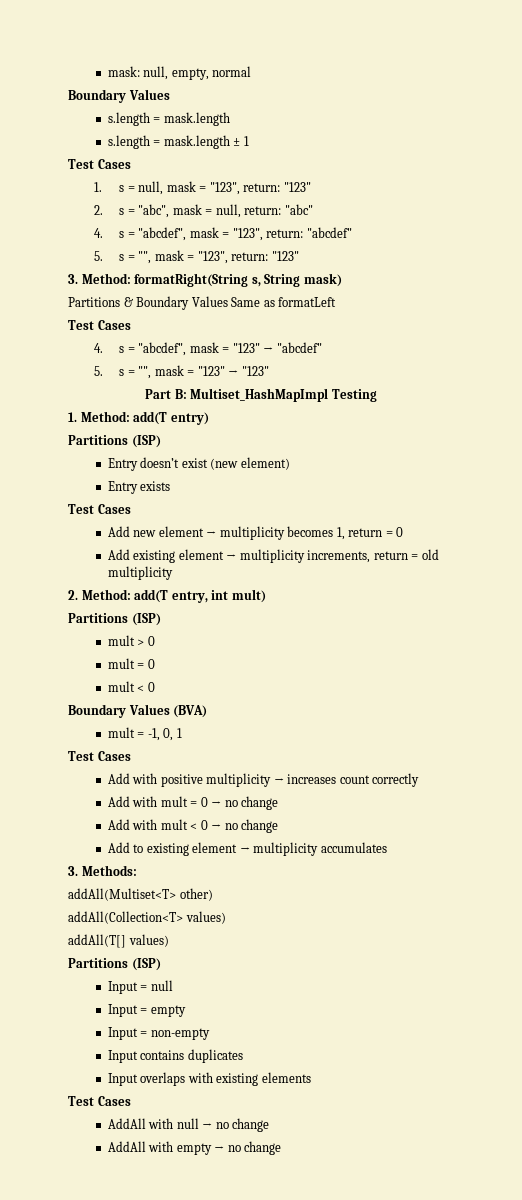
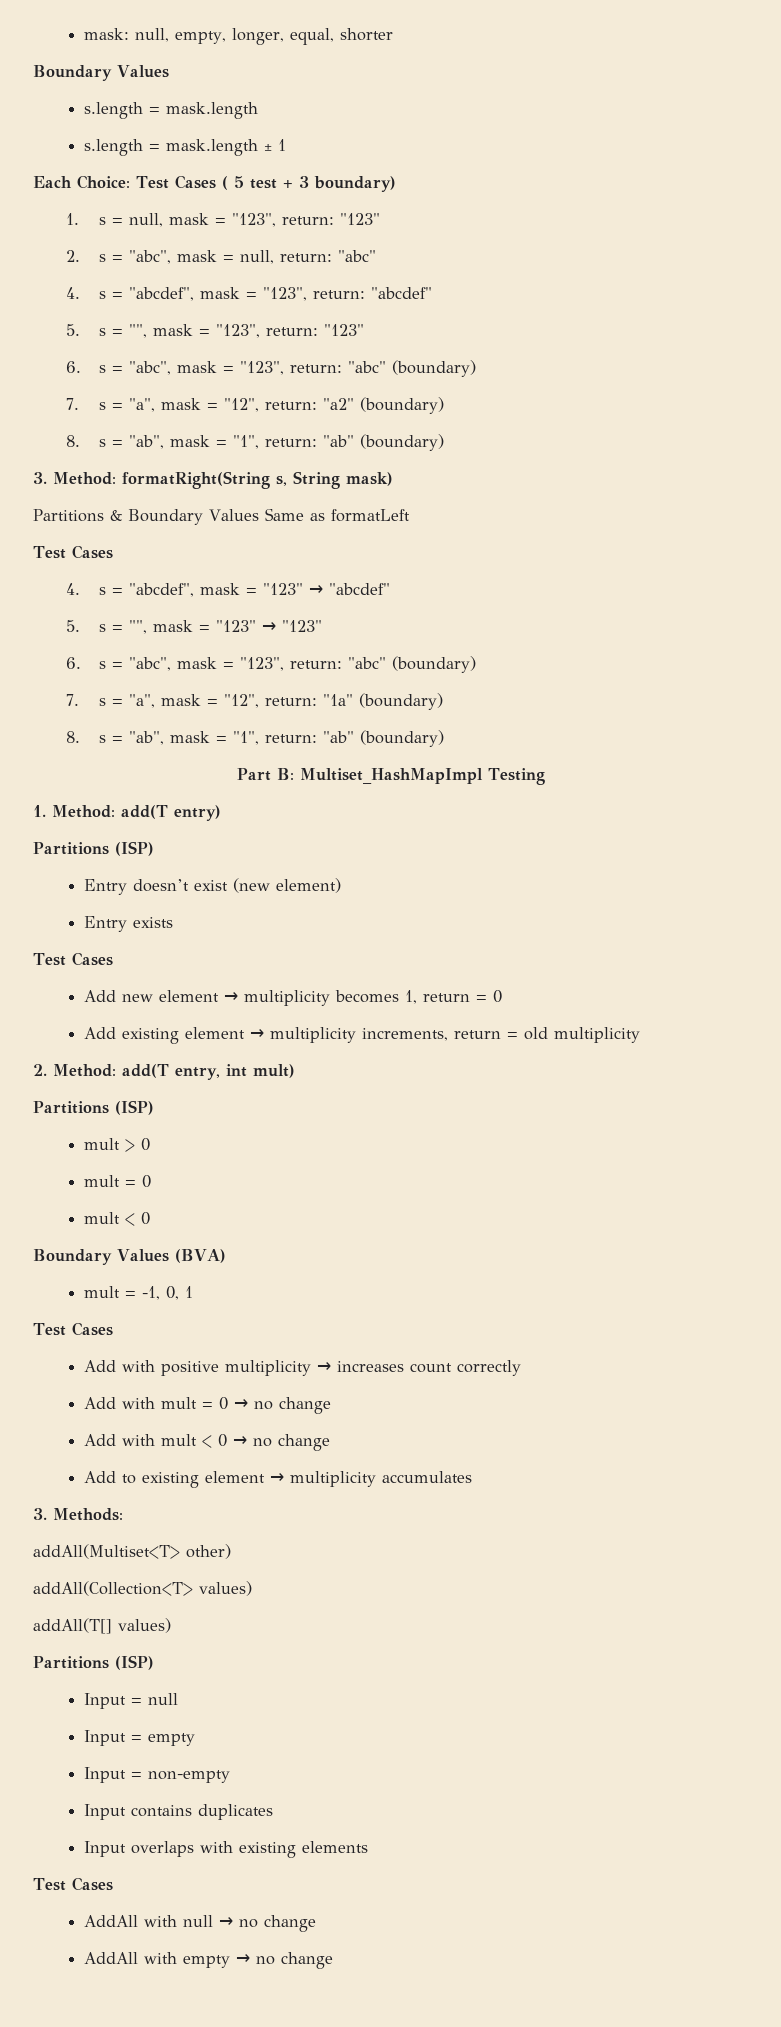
[212,66,252,77] normal -> [231,28,393,45] longer, equal, shorter
[68,159,131,169] Test Cases -> [33,175,396,192] Each Choice: Test Cases ( 5 test + 3 boundary)
(299, 256) none -> [65,360,476,377] [65,397,444,414] [65,434,444,451] // 6. s = "abc", mask = "123", return: "abc" (boundary) // 7. s = "a", mask = "12", return: "a2" (boundary) // 8. s = "ab", mask = "1", return: "ab" (boundary)
(269, 371) none -> [65,656,476,673] [65,693,443,710] [65,730,444,747] // 6. s = "abc", mask = "123", return: "abc" (boundary) // 7. s = "a", mask = "12", return: "1a" (boundary) // 8. s = "ab", mask = "1", return: "ab" (boundary)

